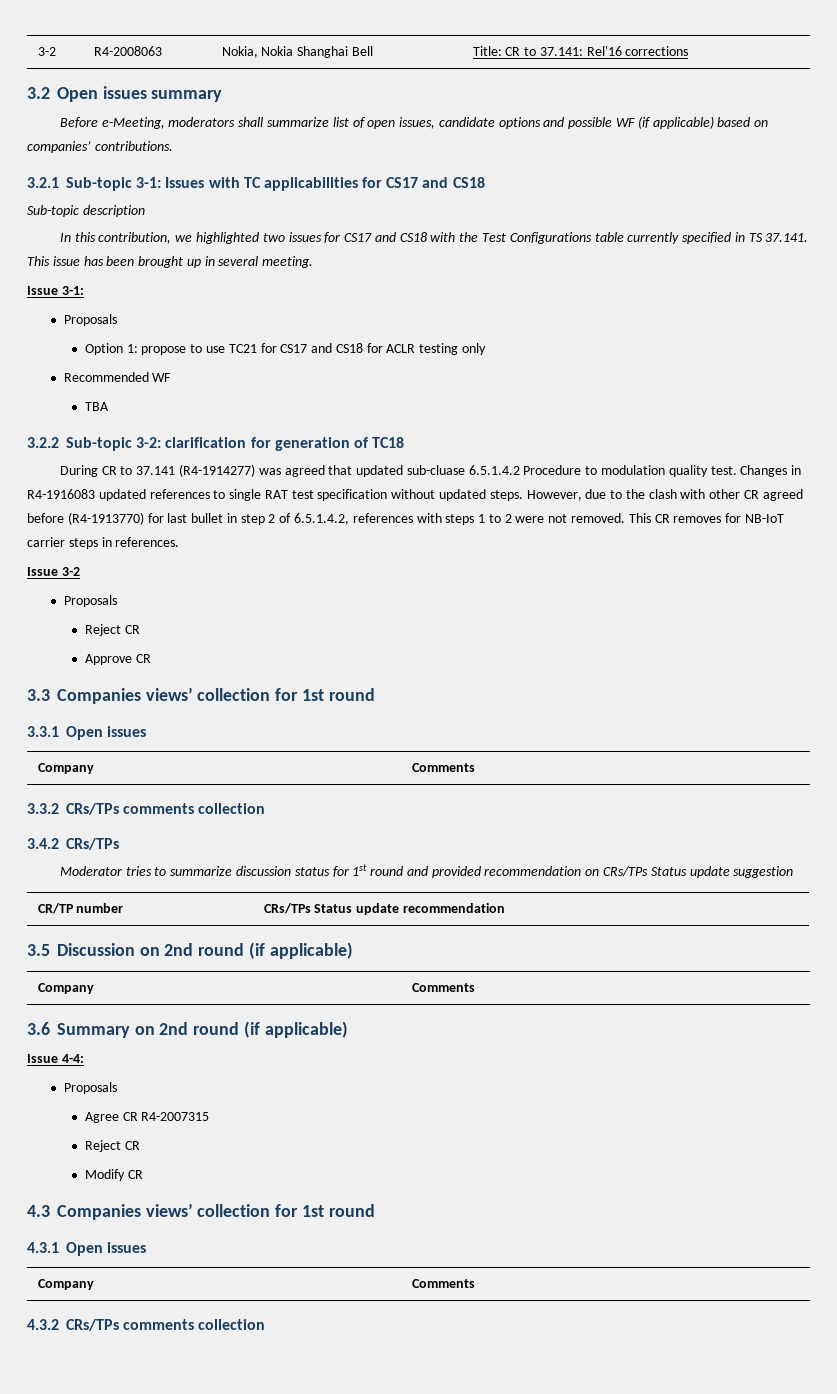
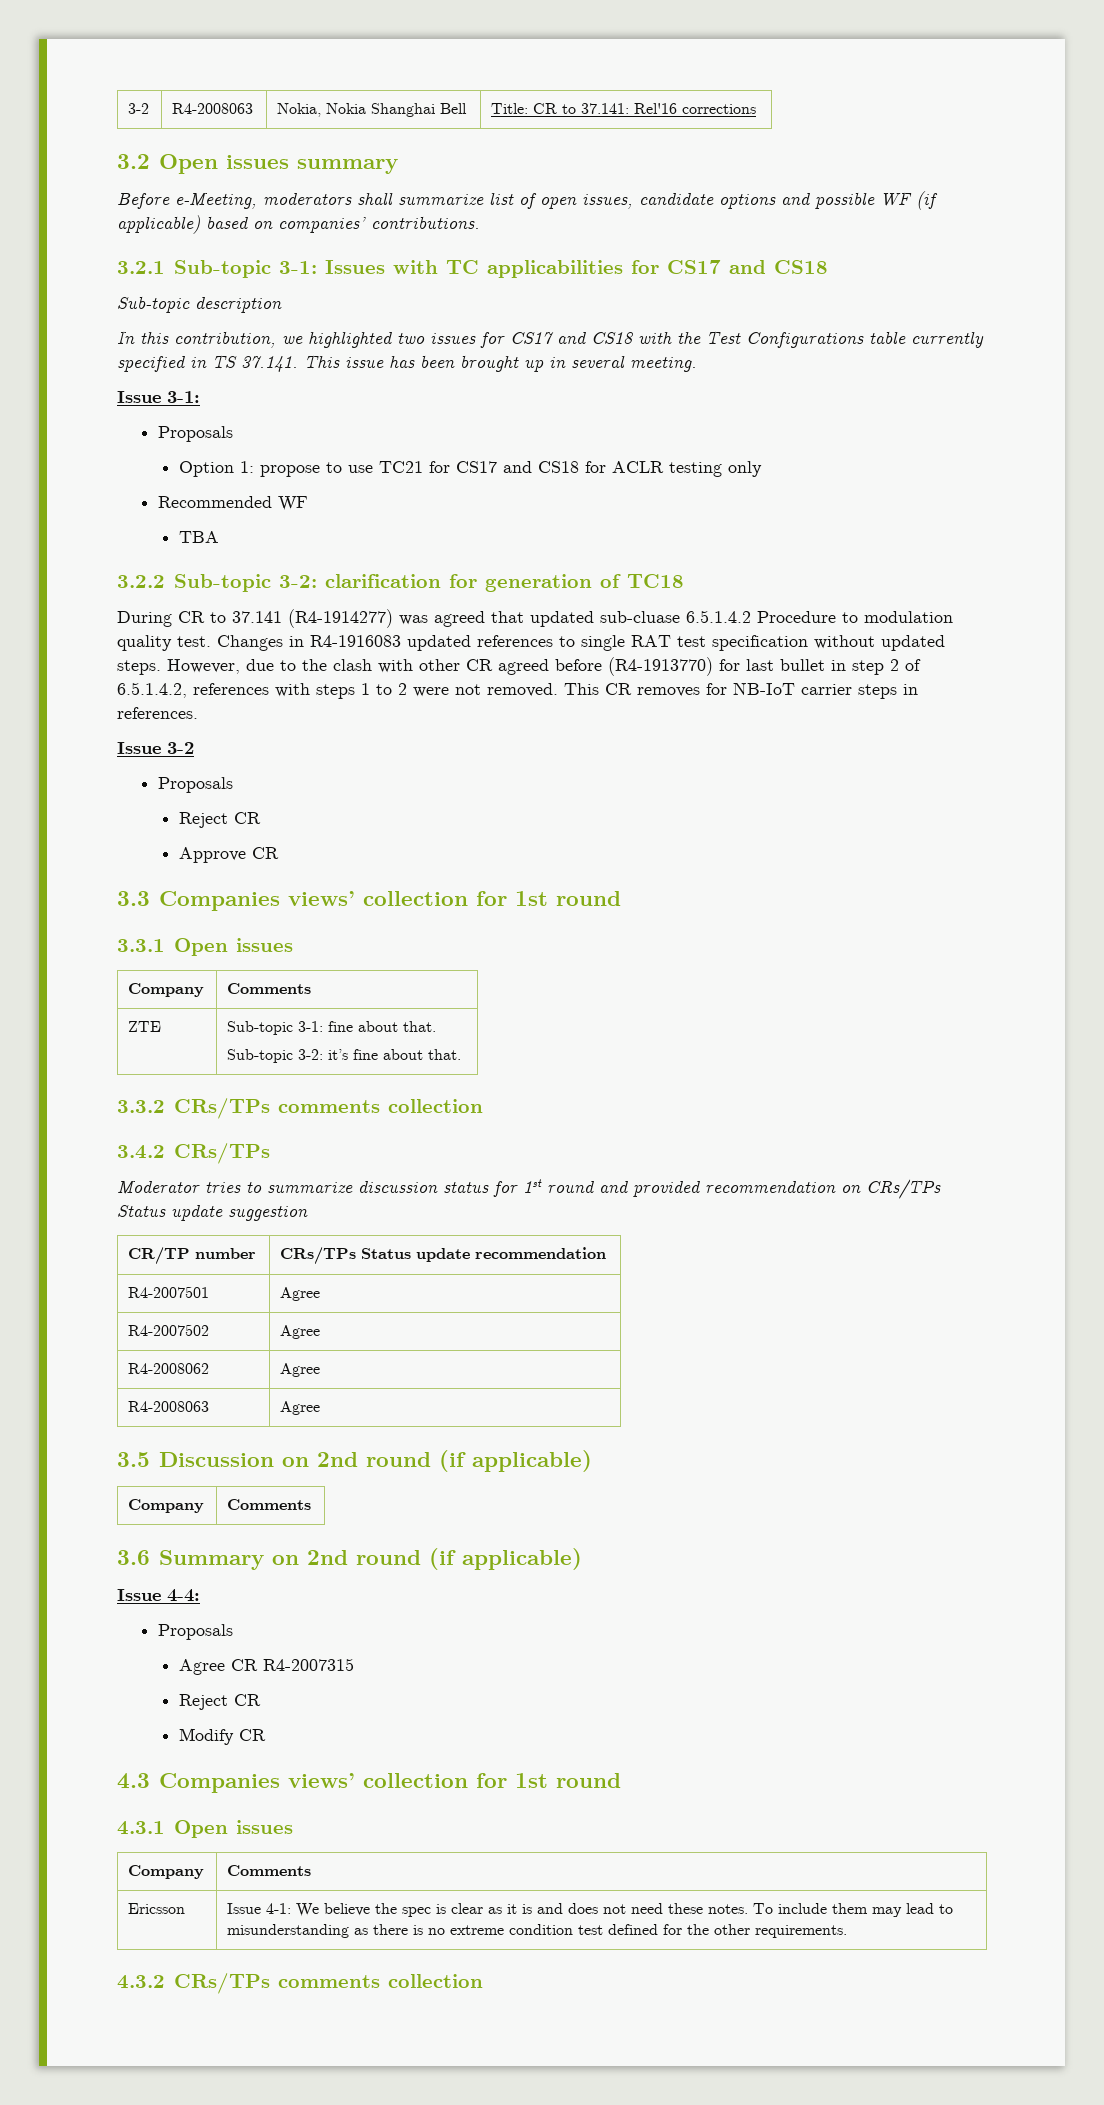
(475, 767) none -> [128,1021,162,1032] [227,1021,437,1035] [227,1049,462,1063] // ZTE | Sub-topic 3-1: fine about that. // Sub-topic 3-2: it’s fine about that.
(505, 908) none -> [128,1286,210,1298] [280,1287,321,1301] [128,1324,210,1336] [280,1325,321,1339] [128,1363,210,1374] [280,1363,321,1377] [128,1401,210,1412] [280,1401,321,1415] // R4-2007501 | Agree // R4-2007502 | Agree // R4-2008062 | Agree // R4-2008063 | Agree
(475, 1283) none -> [128,1903,186,1914] [227,1903,954,1917] [227,1924,848,1938] // Ericsson | Issue 4-1: We believe the spec is clear as it is and does not need these notes. To include them may lead to misunderstanding as there is no extreme condition test defined for the other requirements.

